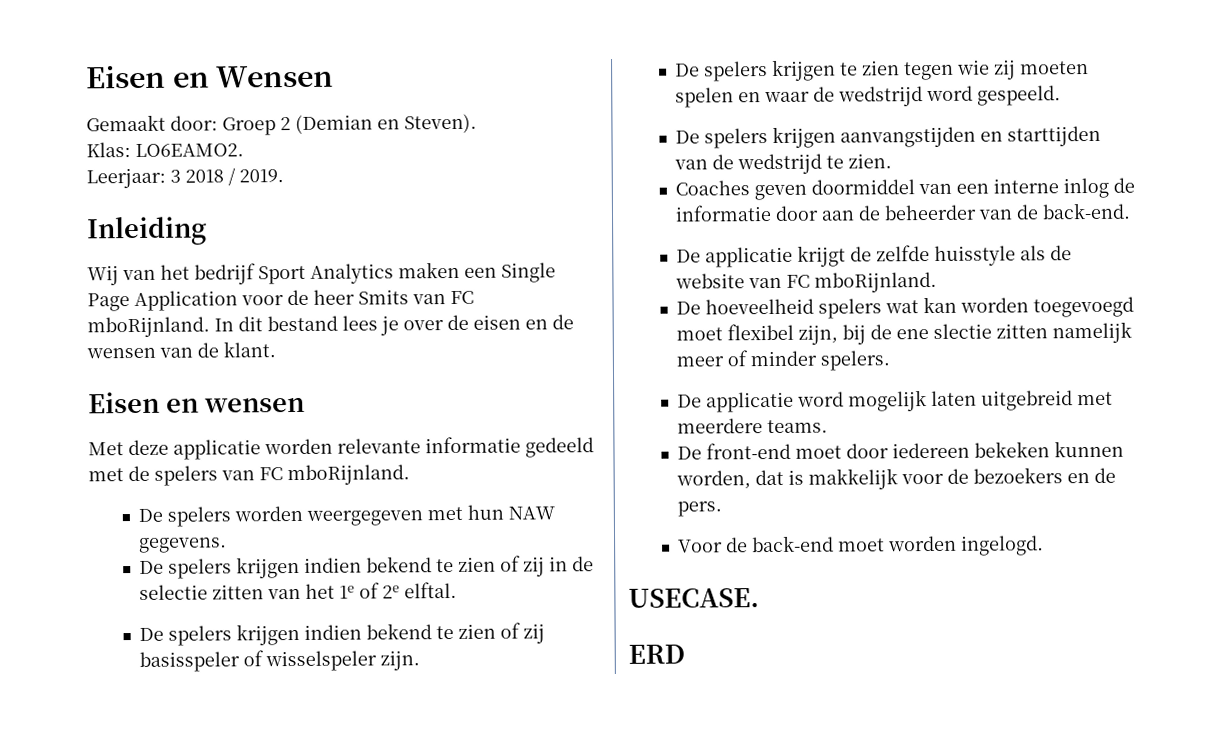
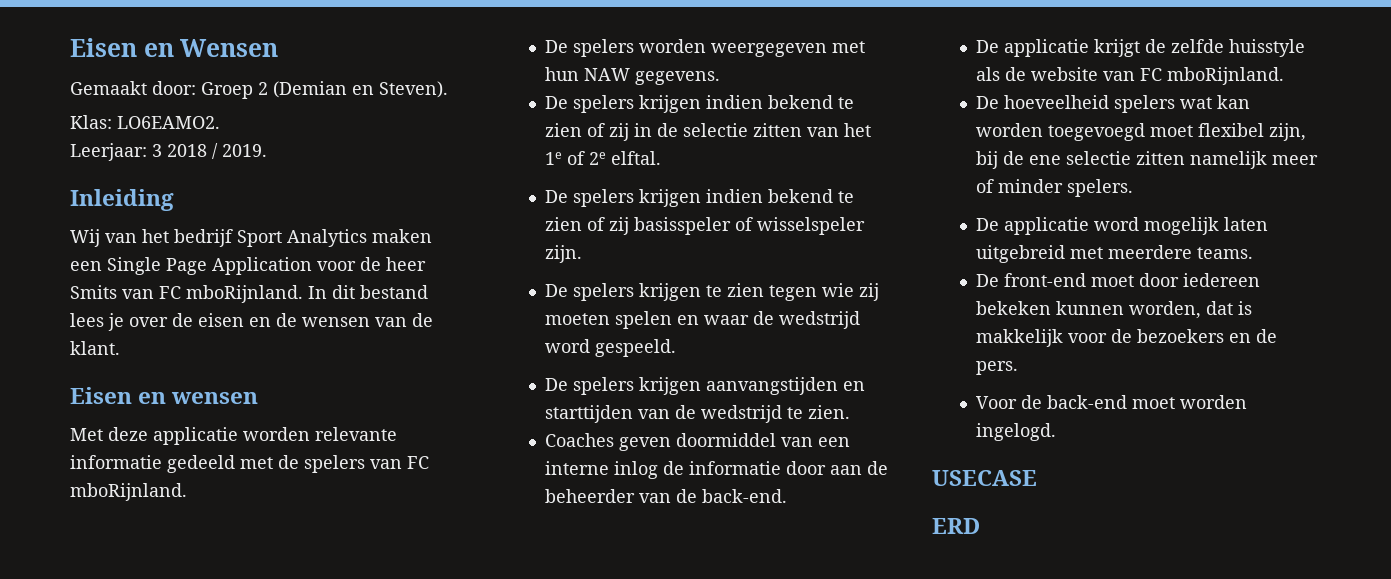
[933,323,993,339] slectie -> [1065,151,1131,165] selectie
[628,588,760,608] USECASE. -> [932,470,1037,486] USECASE

